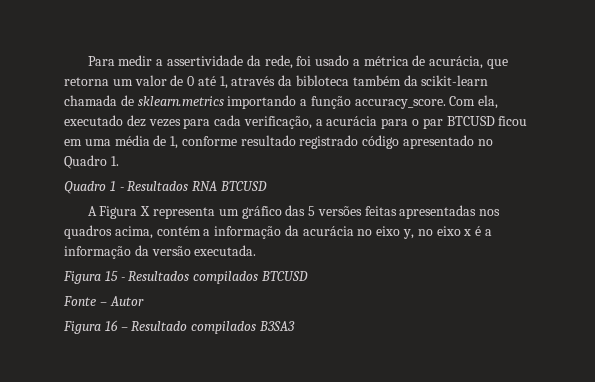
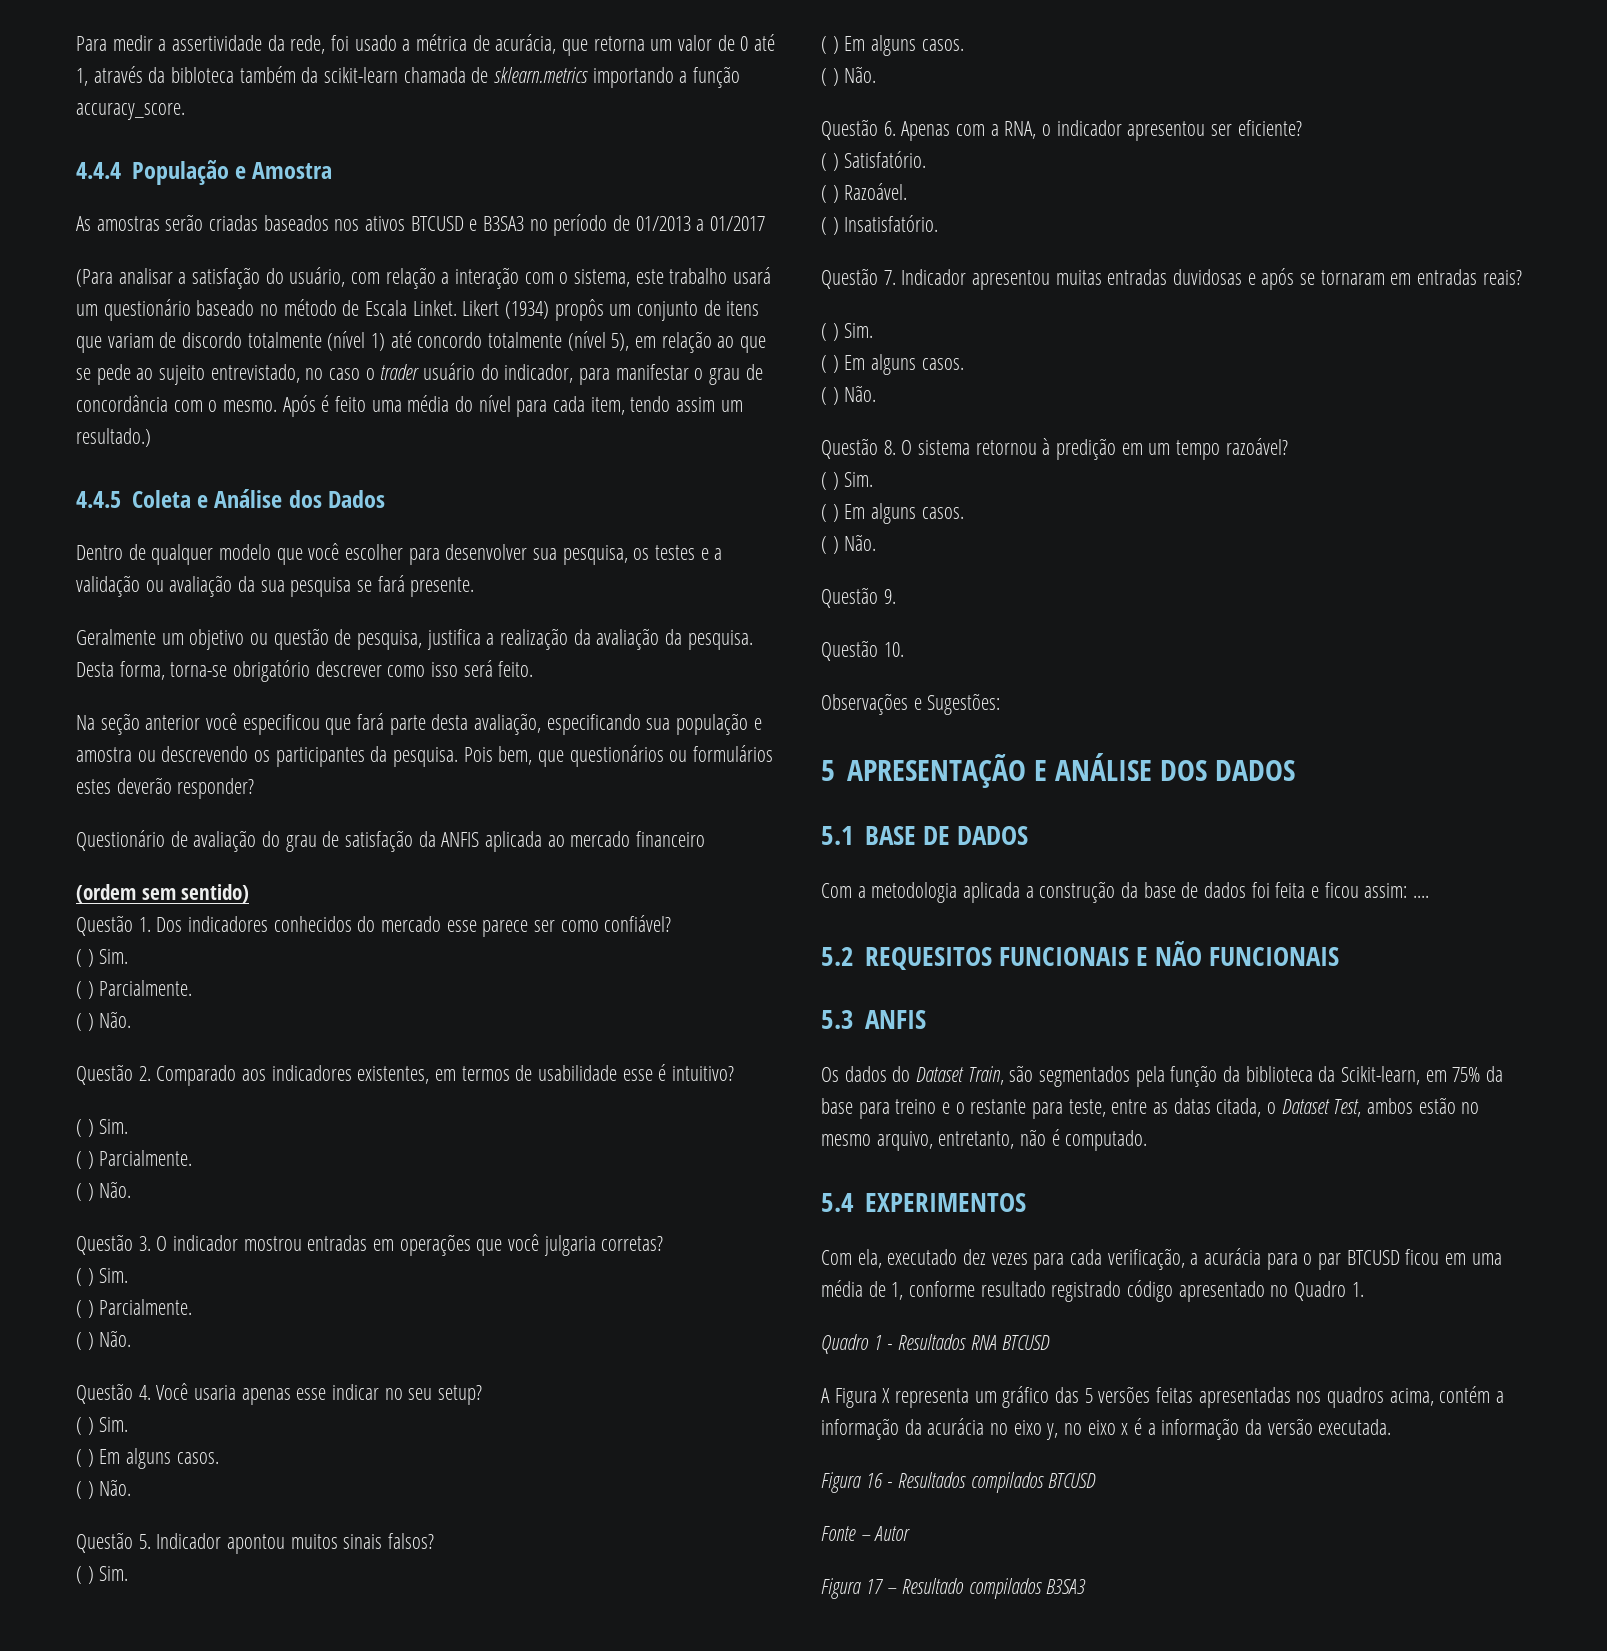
(446, 104) none -> [76,160,333,185] [76,214,766,236] [76,267,772,289] [76,299,760,321] [76,331,767,353] [76,363,763,385] [76,395,743,417] [76,428,151,447] [76,489,385,508] [76,543,723,565] [76,575,475,597] [76,628,753,650] [76,660,534,682] [76,713,762,735] [76,745,774,767] [76,777,255,799] [76,830,706,852] [76,884,250,903] [76,915,672,937] [76,949,129,967] [76,980,193,999] [76,1011,132,1031] [76,1064,735,1086] [76,1119,129,1137] [76,1150,193,1169] [76,1181,132,1201] [76,1234,664,1256] [76,1268,129,1286] [76,1299,193,1318] [76,1330,132,1350] [76,1383,483,1405] [76,1417,129,1435] [76,1448,219,1469] [76,1479,132,1499] [76,1532,435,1554] [76,1566,129,1584] [821,35,964,56] [821,66,877,86] [821,119,1302,141] [821,151,927,171] [821,183,908,203] [821,215,939,235] [821,268,1522,290] [821,323,874,341] [821,354,964,375] [821,385,877,405] [821,438,1288,460] [821,472,874,490] [821,503,964,524] [821,534,877,554] [821,587,896,608] [821,640,904,661] [821,693,1001,715] [821,753,1295,788] [821,826,1028,845] [821,881,1430,903] [821,941,1340,970] [821,1010,926,1029] [821,1065,1504,1087] [821,1097,1480,1119] [821,1129,1148,1151] [821,1193,1026,1212] // 4.4.4 População e Amostra // As amostras serão criadas baseados nos ativos BTCUSD e B3SA3 no período de 01/2013 a 01/2017 // (Para analisar a satisfação do usuário, com relação a interação com o sistema, este trabalho usará um questionário baseado no método de Escala Linket. Likert (1934) propôs um conjunto de itens que variam de discordo totalmente (nível 1) até concordo totalmente (nível 5), em relação ao que se pede ao sujeito entrevistado, no caso o trader usuário do indicador, para manifestar o grau de concordância com o mesmo. Após é feito uma média do nível para cada item, tendo assim um resultado.) // 4.4.5 Coleta e Análise dos Dados // Dentro de qualquer modelo que você escolher para desenvolver sua pesquisa, os testes e a validação ou avaliação da sua pesquisa se fará presente. // Geralmente um objetivo ou questão de pesquisa, justifica a realização da avaliação da pesquisa. Desta forma, torna-se obrigatório descrever como isso será feito. // Na seção anterior você especificou que fará parte desta avaliação, especificando sua população e amostra ou descrevendo os participantes da pesquisa. Pois bem, que questionários ou formulários estes deverão responder? // Questionário de avaliação do grau de satisfação da ANFIS aplicada ao mercado financeiro // (ordem sem sentido) // Questão 1. Dos indicadores conhecidos do mercado esse parece ser como confiável? // ( ) Sim. // ( ) Parcialmente. // ( ) Não. // Questão 2. Comparado aos indicadores existentes, em termos de usabilidade esse é intuitivo? // ( ) Sim. // ( ) Parcialmente. // ( ) Não. // Questão 3. O indicador mostrou entradas em operações que você julgaria corretas? // ( ) Sim. // ( ) Parcialmente. // ( ) Não. // Questão 4. Você usaria apenas esse indicar no seu setup? // ( ) Sim. // ( ) Em alguns casos. // ( ) Não. // Questão 5. Indicador apontou muitos sinais falsos? // ( ) Sim. // ( ) Em alguns casos. // ( ) Não. // Questão 6. Apenas com a RNA, o indicador apresentou ser eficiente? // ( ) Satisfatório. // ( ) Razoável. // ( ) Insatisfatório. // Questão 7. Indicador apresentou muitas entradas duvidosas e após se tornaram em entradas reais? // ( ) Sim. // ( ) Em alguns casos. // ( ) Não. // Questão 8. O sistema retornou à predição em um tempo razoável? // ( ) Sim. // ( ) Em alguns casos. // ( ) Não. // Questão 9. // Questão 10. // Observações e Sugestões: // 5 APRESENTAÇÃO E ANÁLISE DOS DADOS // 5.1 BASE DE DADOS // Com a metodologia aplicada a construção da base de dados foi feita e ficou assim: .... // 5.2 REQUESITOS FUNCIONAIS E NÃO FUNCIONAIS // 5.3 ANFIS // Os dados do Dataset Train, são segmentados pela função da biblioteca da Scikit-learn, em 75% da base para treino e o restante para teste, entre as datas citada, o Dataset Test, ambos estão no mesmo arquivo, entretanto, não é computado. // 5.4 EXPERIMENTOS //
[104,271,118,281] 15 -> [865,1473,883,1488] 16
[104,320,118,331] 16 -> [865,1579,883,1594] 17

